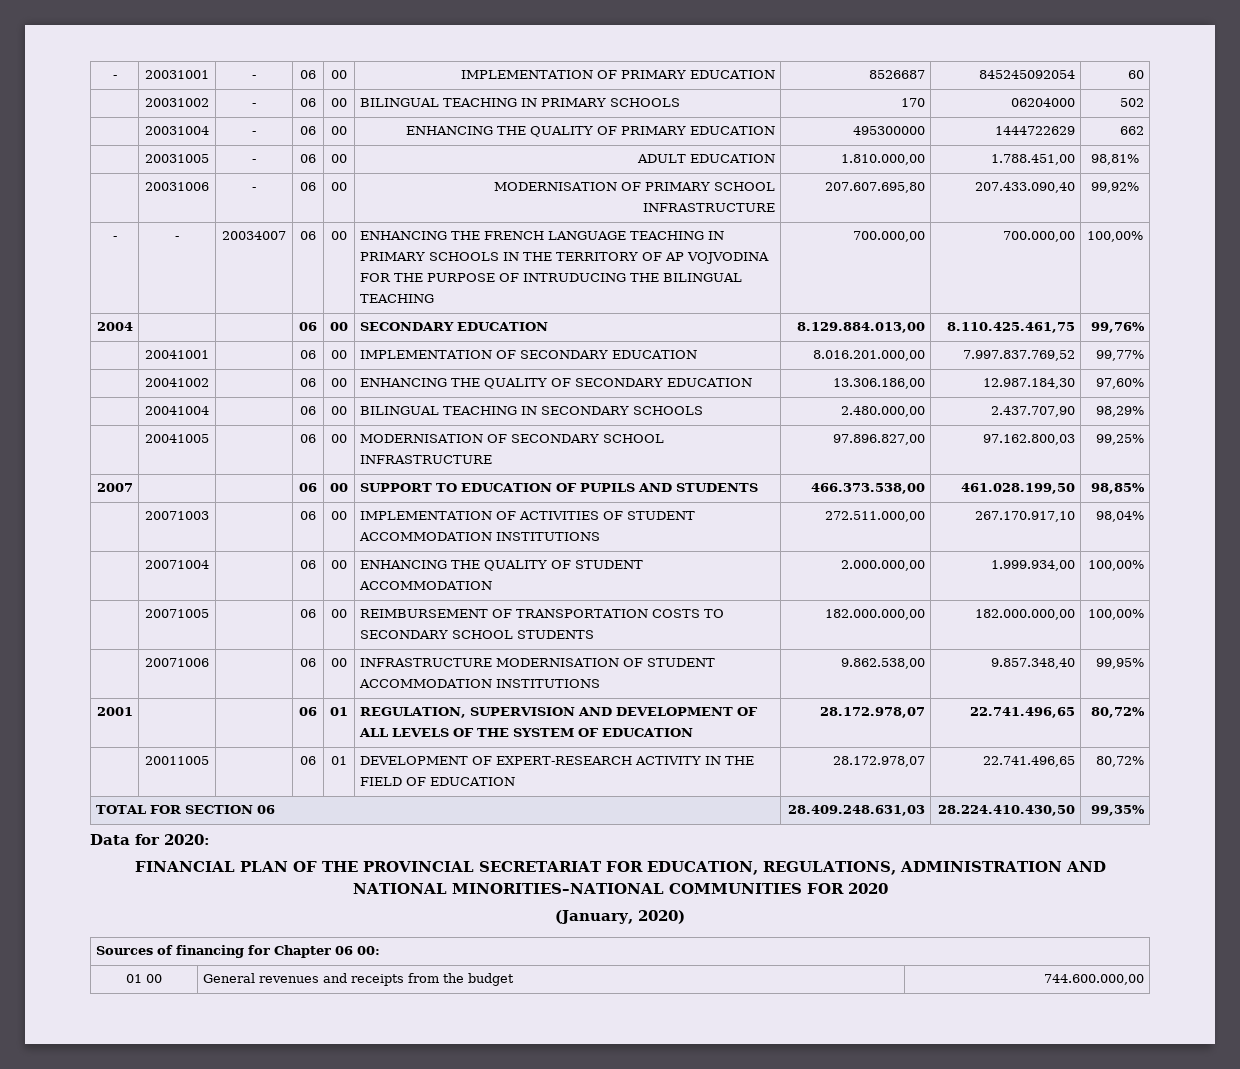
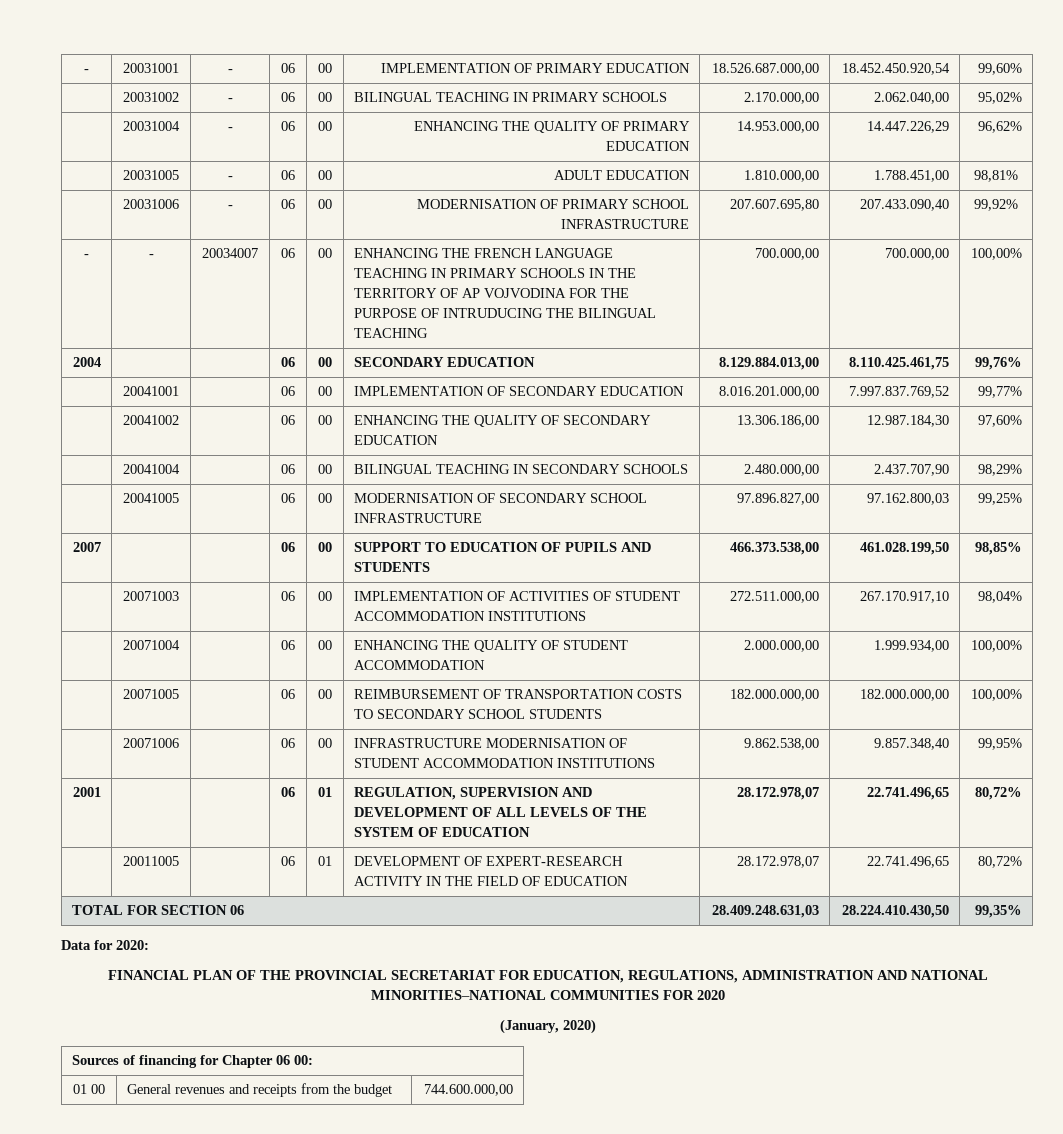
[869,70,926,79] [979,70,1076,79] [1128,70,1145,79] 8526687 | 845245092054 | 60 -> [712,63,820,75] [842,63,951,75] [978,63,1023,75] 18.526.687.000,00 | 18.452.450.920,54 | 99,60%
[901,98,926,107] [1011,98,1076,107] [1120,98,1145,107] 170 | 06204000 | 502 -> [744,92,820,104] [874,92,950,104] [978,92,1023,104] 2.170.000,00 | 2.062.040,00 | 95,02%
[853,126,926,135] [995,126,1076,135] [1120,126,1145,135] 495300000 | 1444722629 | 662 -> [737,121,820,133] [867,121,950,133] [978,121,1023,133] 14.953.000,00 | 14.447.226,29 | 96,62%

